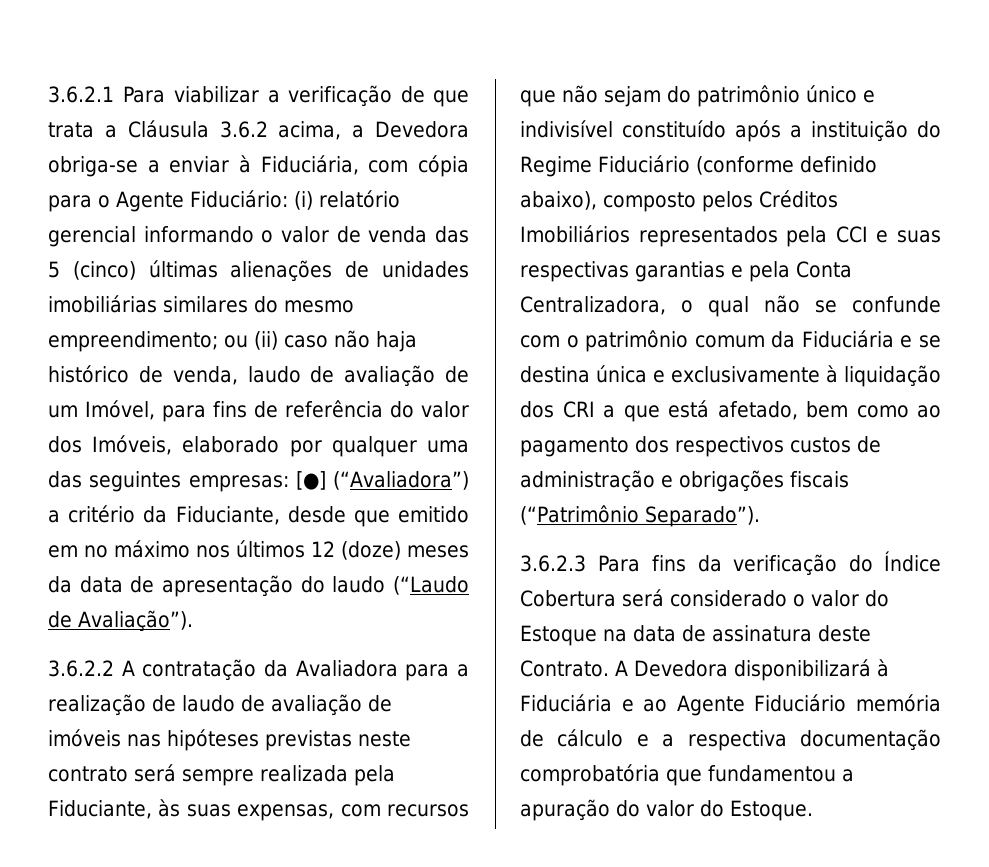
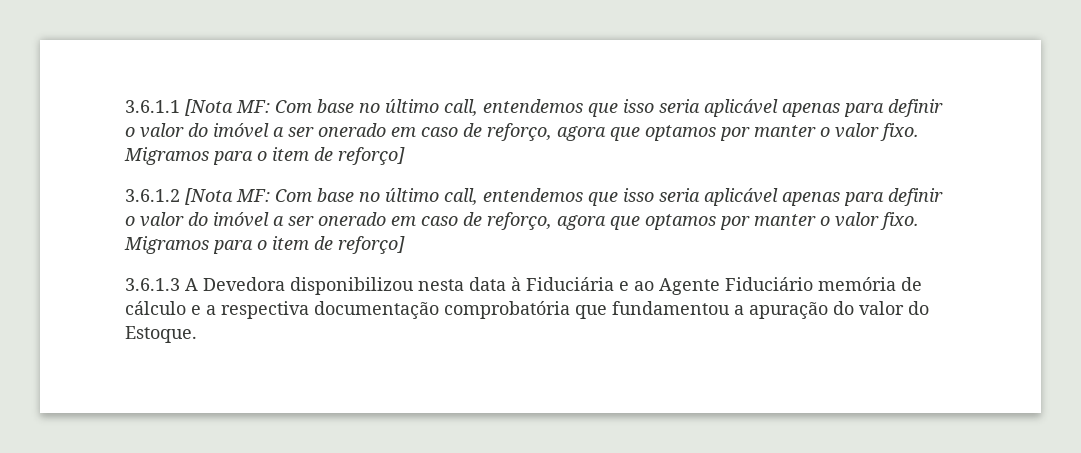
[48,85,469,107] [48,120,469,140] [48,155,469,177] [48,190,400,212] [48,226,470,247] [48,260,469,282] [48,295,354,313] [48,330,417,352] [48,365,469,387] [48,400,469,422] [48,435,469,457] [48,471,469,492] [48,505,469,527] [48,540,469,560] [48,575,469,597] [48,610,193,632] [48,659,469,681] [48,694,392,716] [48,729,411,751] [48,764,395,786] [48,799,469,821] [520,85,875,107] [520,120,941,142] [520,155,877,177] [520,190,838,212] [520,225,942,247] [520,261,852,282] [520,295,941,317] [520,330,941,352] [520,365,941,387] [520,400,941,422] [520,436,881,457] [520,470,849,492] [520,505,760,527] [520,551,941,576] [520,589,889,607] [520,625,871,646] [520,659,871,681] 3.6.2.1 Para viabilizar a verificação de que trata a Cláusula 3.6.2 acima, a Devedora obriga-se a enviar à Fiduciária, com cópia para o Agente Fiduciário: (i) relatório gerencial informando o valor de venda das 5 (cinco) últimas alienações de unidades imobiliárias similares do mesmo empreendimento; ou (ii) caso não haja histórico de venda, laudo de avaliação de um Imóvel, para fins de referência do valor dos Imóveis, elaborado por qualquer uma das seguintes empresas: [●] (“Avaliadora”) a critério da Fiduciante, desde que emitido em no máximo nos últimos 12 (doze) meses da data de apresentação do laudo (“Laudo de Avaliação”). // 3.6.2.2 A contratação da Avaliadora para a realização de laudo de avaliação de imóveis nas hipóteses previstas neste contrato será sempre realizada pela Fiduciante, às suas expensas, com recursos que não sejam do patrimônio único e indivisível constituído após a instituição do Regime Fiduciário (conforme definido abaixo), composto pelos Créditos Imobiliários representados pela CCI e suas respectivas garantias e pela Conta Centralizadora, o qual não se confunde com o patrimônio comum da Fiduciária e se destina única e exclusivamente à liquidação dos CRI a que está afetado, bem como ao pagamento dos respectivos custos de administração e obrigações fiscais (“Patrimônio Separado”). // 3.6.2.3 Para fins da verificação do Índice Cobertura será considerado o valor do Estoque na data de assinatura deste Contrato. A Devedora disponibilizará -> [125,99,943,117] [125,123,919,141] [124,147,405,165] [125,188,943,206] [125,212,919,230] [124,236,405,254] [125,277,506,295] 3.6.1.1 [Nota MF: Com base no último call, entendemos que isso seria aplicável apenas para definir o valor do imóvel a ser onerado em caso de reforço, agora que optamos por manter o valor fixo. Migramos para o item de reforço] // 3.6.1.2 [Nota MF: Com base no último call, entendemos que isso seria aplicável apenas para definir o valor do imóvel a ser onerado em caso de reforço, agora que optamos por manter o valor fixo. Migramos para o item de reforço] // 3.6.1.3 A Devedora disponibilizou nesta data

